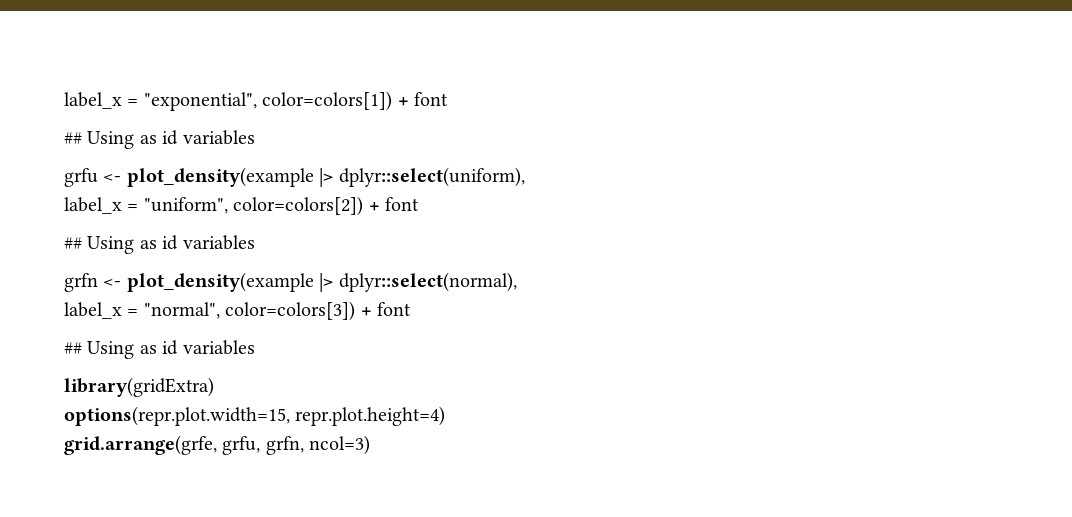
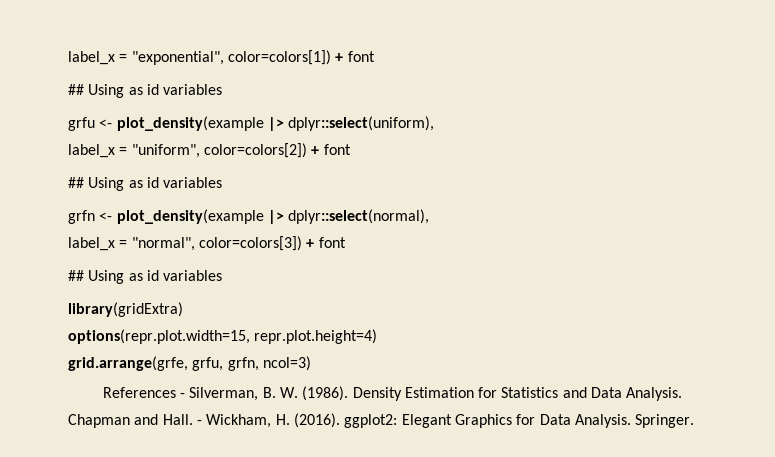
(371, 445) none -> [102,386,683,401] [68,413,695,428] // References - Silverman, B. W. (1986). Density Estimation for Statistics and Data Analysis. Chapman and Hall. - Wickham, H. (2016). ggplot2: Elegant Graphics for Data Analysis. Springer.

